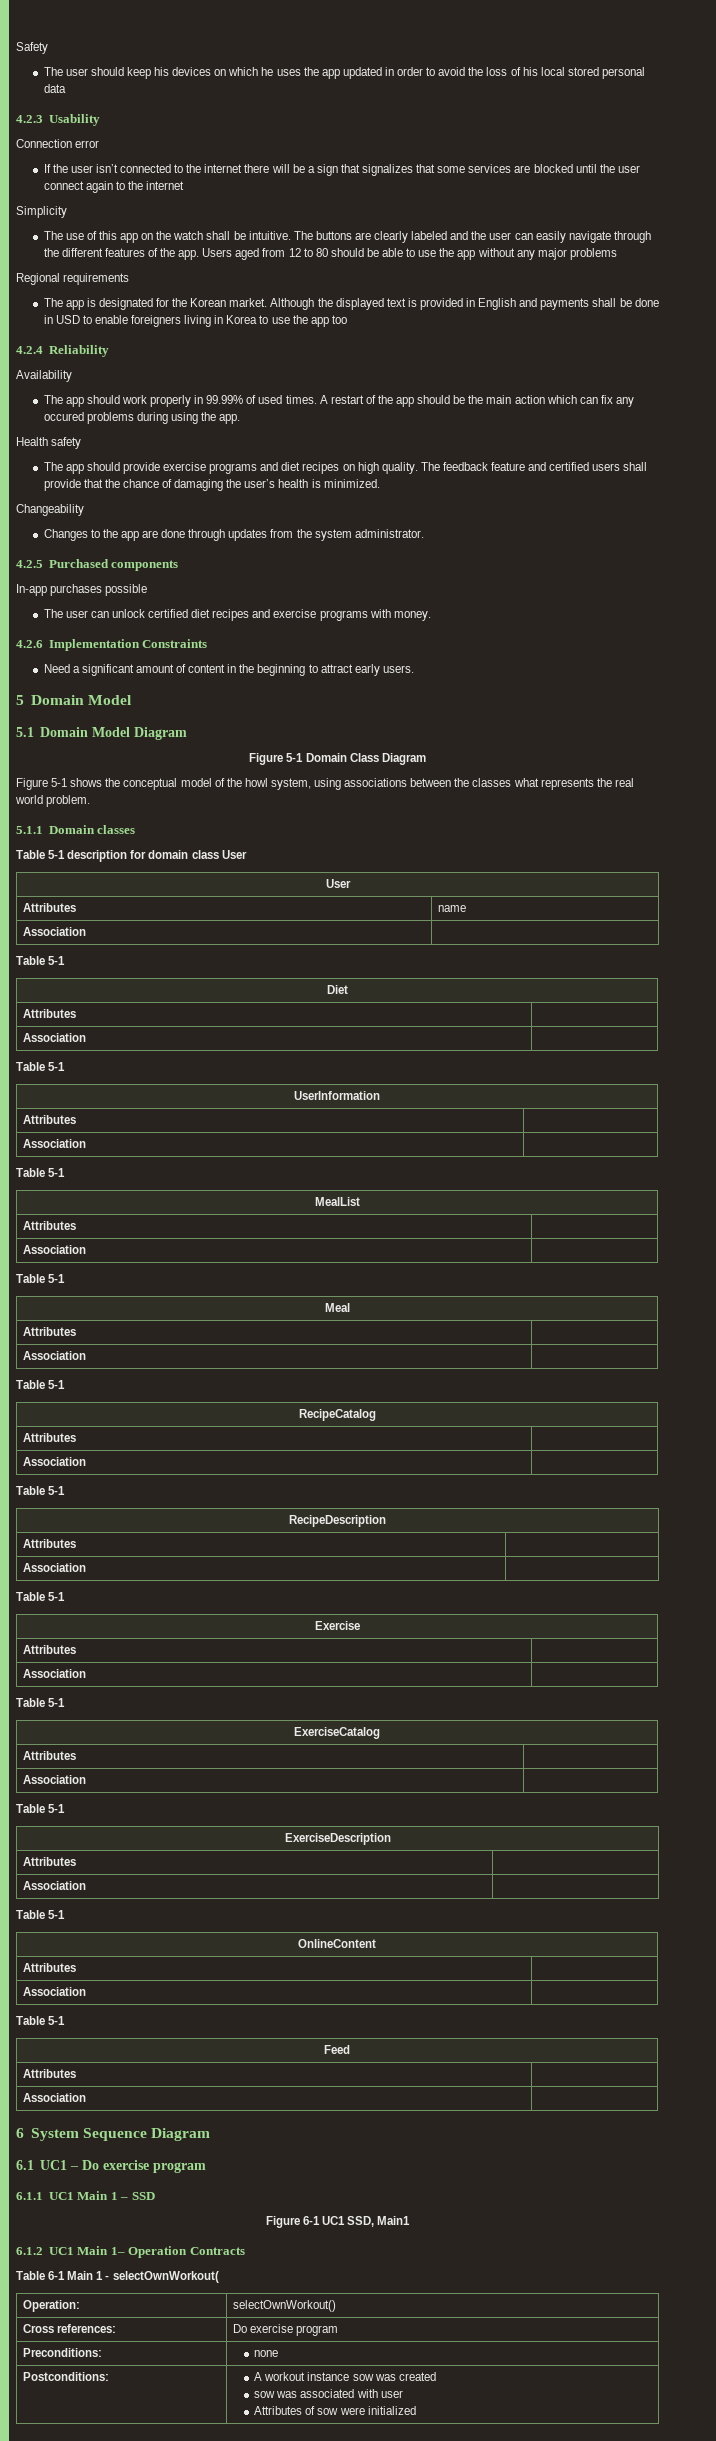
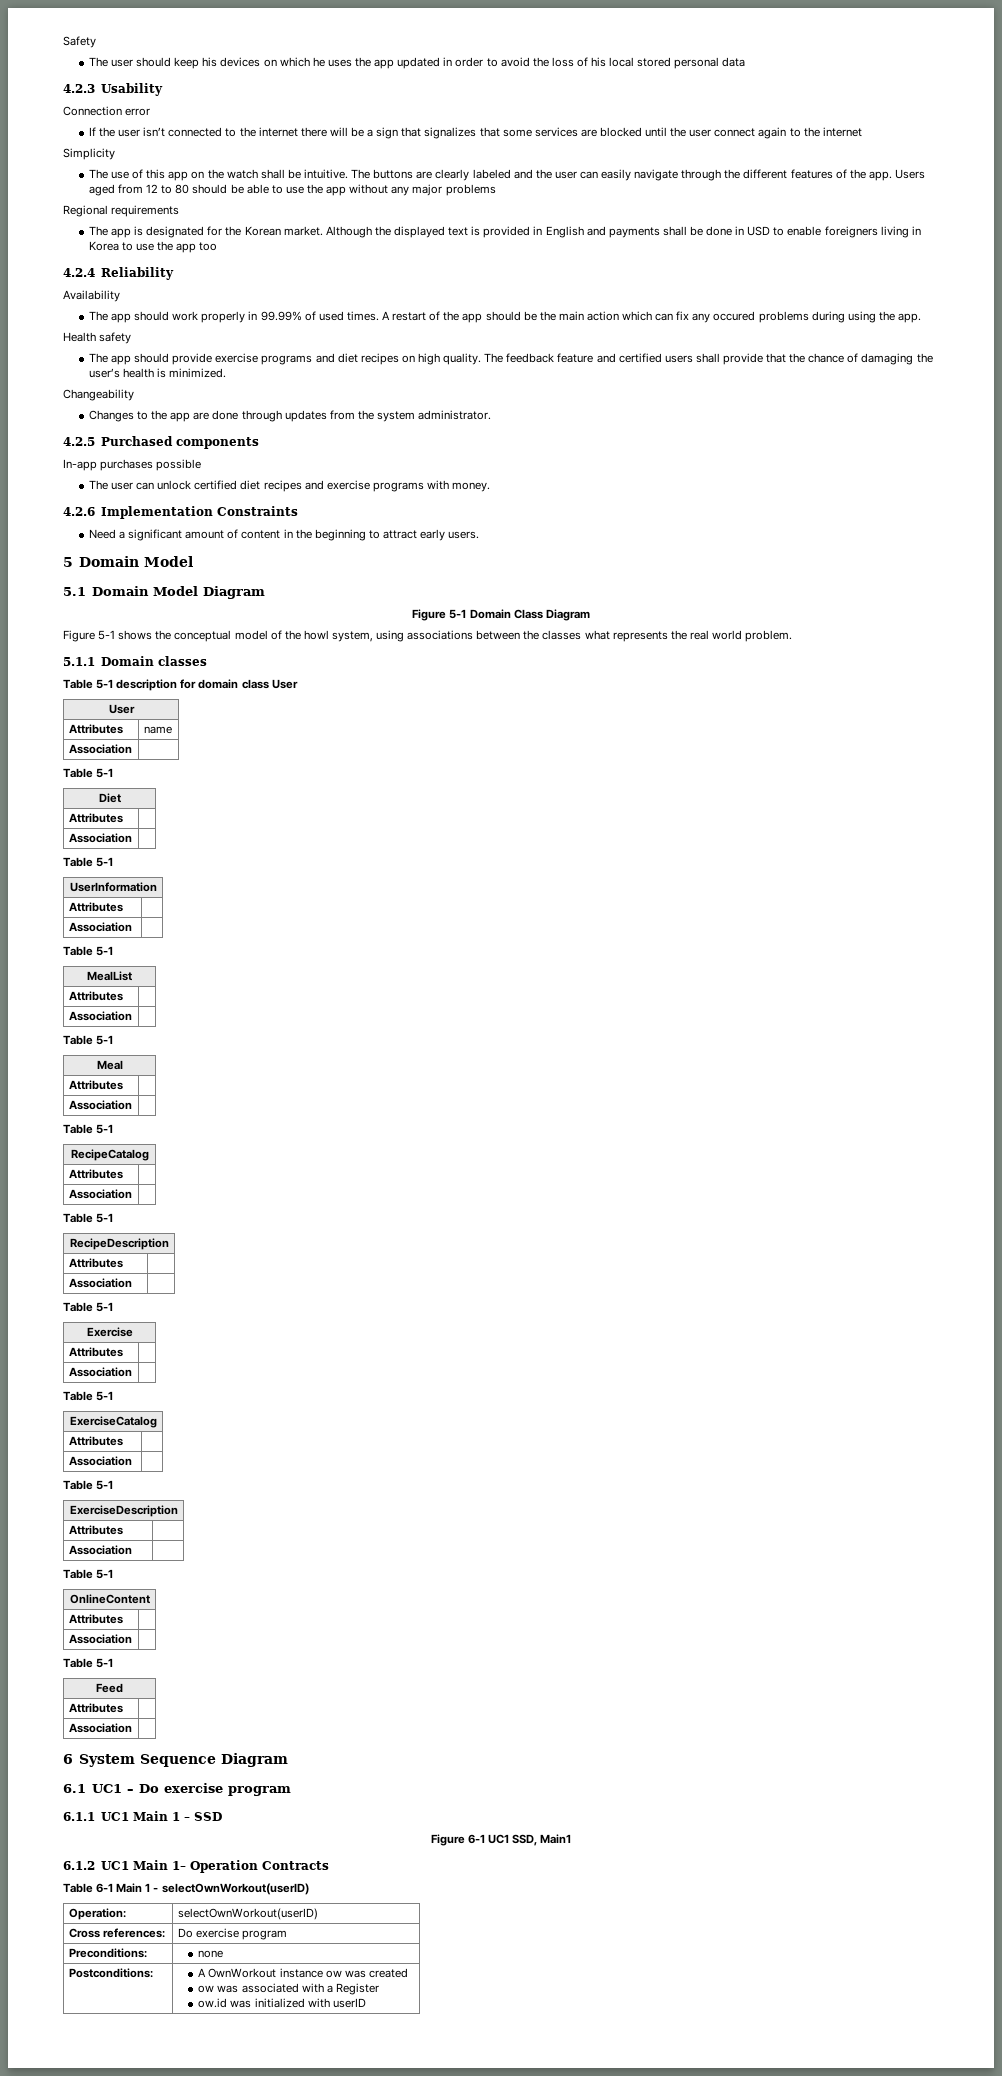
[112,2271,219,2283] selectOwnWorkout( -> [161,1883,309,1895] selectOwnWorkout(userID)
[232,2300,336,2312] selectOwnWorkout() -> [177,1908,318,1920] selectOwnWorkout(userID)
[264,2372,374,2381] workout instance sow -> [208,1968,342,1978] OwnWorkout instance ow
[254,2391,276,2398] sow -> [198,1985,215,1993] ow
[380,2390,403,2398] [254,2406,416,2415] user // Attributes of sow were initialized -> [326,1983,379,1995] [198,1998,366,2008] a Register // ow.id was initialized with userID

